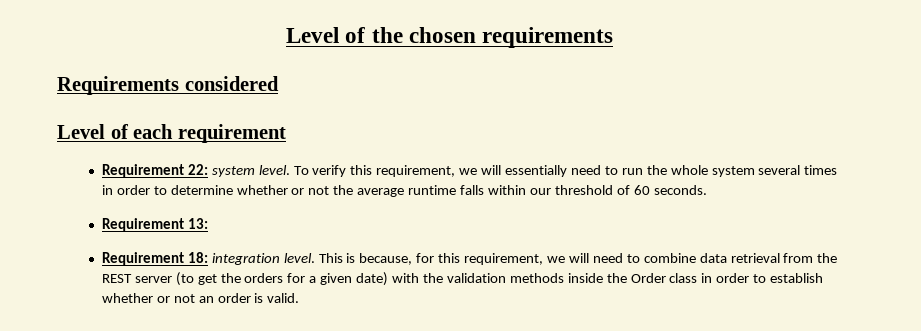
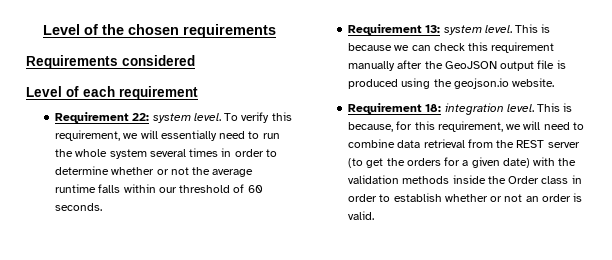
(208, 223) none -> [443,24,551,35] [348,42,555,53] [348,60,566,71] [348,78,555,89] system level. This is because we can check this requirement manually after the GeoJSON output file is produced using the geojson.io website.

